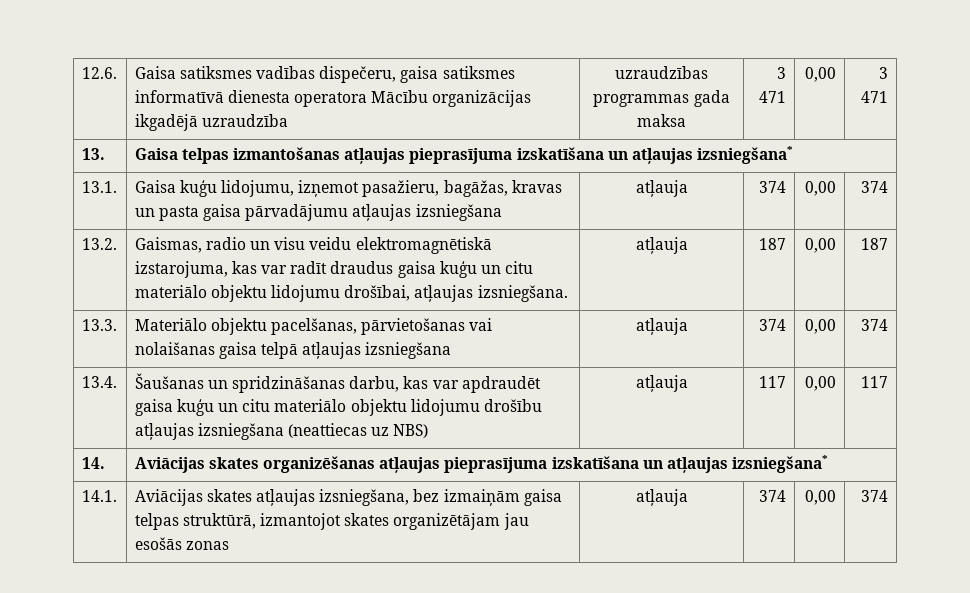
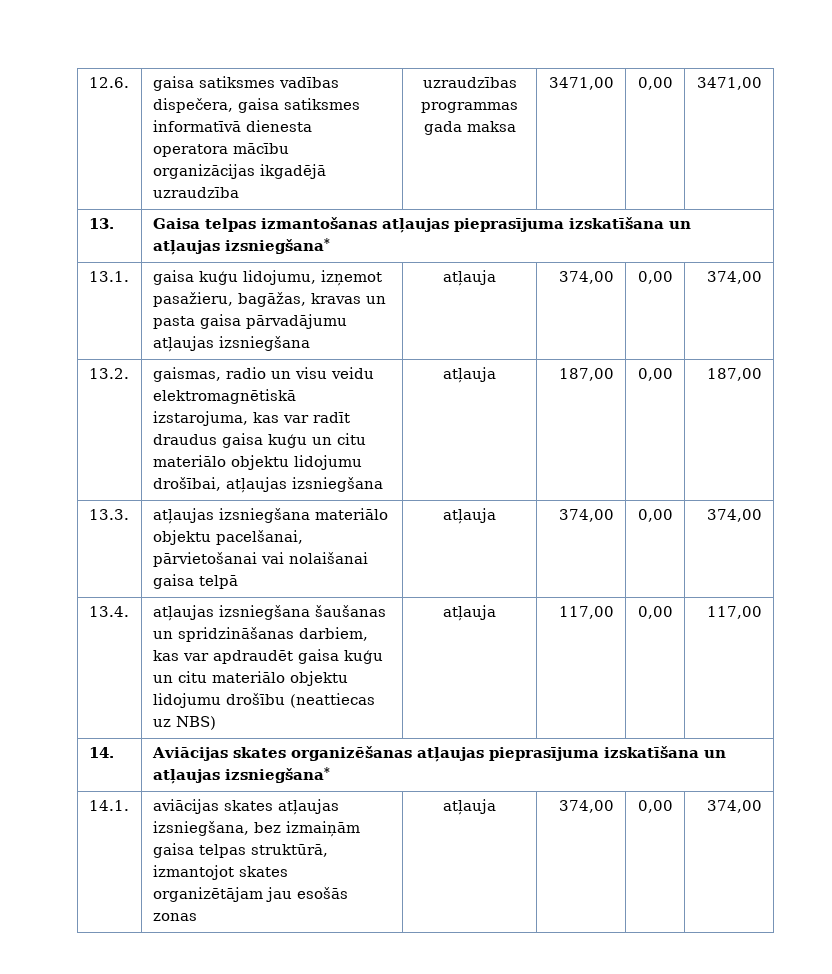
[134,66,176,79] Gaisa -> [152,76,194,91] gaisa
[319,66,397,83] dispečeru, -> [152,98,233,113] dispečera,
[371,90,429,103] Mācību -> [232,143,289,154] mācību
[777,67,787,79] [759,91,787,103] [805,67,837,82] [879,67,889,79] [861,91,889,103] 3 471 | 0,00 | 3 471 -> [549,77,615,90] [638,77,674,90] [697,77,763,90] 3471,00 | 0,00 | 3471,00
[134,180,176,193] Gaisa -> [152,270,194,285] gaisa
[759,181,787,193] [805,181,837,196] [861,181,889,193] 374 | 0,00 | 374 -> [559,271,615,284] [638,271,674,284] [707,271,763,284] 374,00 | 0,00 | 374,00
[134,237,202,253] Gaismas, -> [152,367,221,382] gaismas,
[477,285,568,302] [635,237,688,254] [759,238,787,250] [805,238,837,253] [861,238,889,250] [81,319,117,331] [134,318,493,335] [134,342,452,359] [635,318,688,335] [759,319,787,331] [805,319,837,334] [861,319,889,331] [81,376,117,388] [134,373,204,389] izsniegšana. | atļauja | 187 | 0,00 | 187 // 13.3. | Materiālo objektu pacelšanas, pārvietošanas vai nolaišanas gaisa telpā atļaujas izsniegšana | atļauja | 374 | 0,00 | 374 // 13.4. | Šaušanas -> [291,477,383,492] [443,367,496,383] [559,368,615,381] [638,368,674,381] [707,368,763,381] [88,509,129,520] [152,508,388,524] [152,530,303,545] [152,552,368,567] [152,574,238,589] [443,508,496,524] [559,509,615,522] [638,509,674,522] [707,509,763,522] [88,606,129,617] [152,605,386,621] izsniegšana | atļauja | 187,00 | 0,00 | 187,00 // 13.3. | atļaujas izsniegšana materiālo objektu pacelšanai, pārvietošanai vai nolaišanai gaisa telpā | atļauja | 374,00 | 0,00 | 374,00 // 13.4. | atļaujas izsniegšana šaušanas
[349,376,400,392] darbu, -> [298,627,368,641] darbiem,
[134,423,284,440] atļaujas izsniegšana -> (285, 699) none
[759,376,787,388] [805,376,837,391] [861,376,889,388] 117 | 0,00 | 117 -> [559,606,615,619] [638,606,674,619] [707,606,763,619] 117,00 | 0,00 | 117,00
[134,489,203,506] Aviācijas -> [152,799,219,814] aviācijas
[759,490,787,502] [805,490,837,505] [861,490,889,502] 374 | 0,00 | 374 -> [559,800,615,813] [638,800,674,813] [707,800,763,813] 374,00 | 0,00 | 374,00

